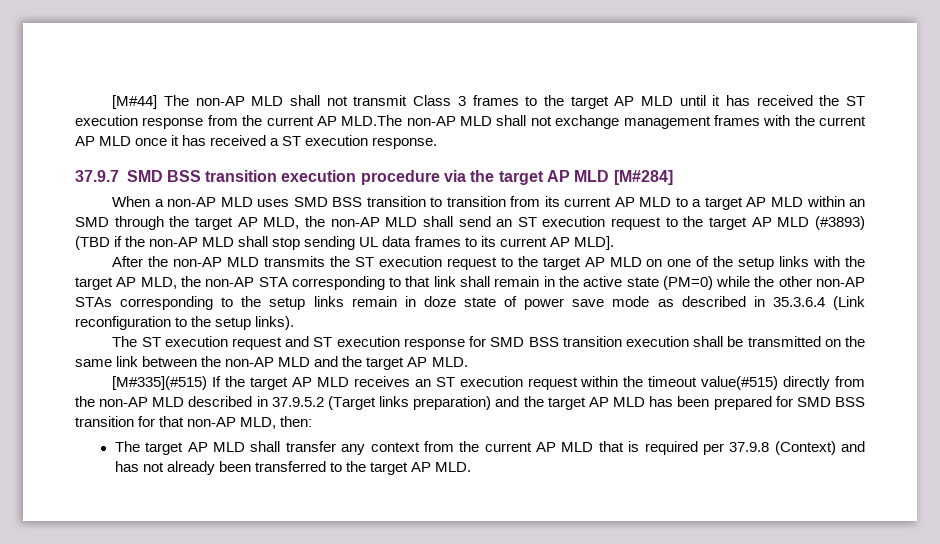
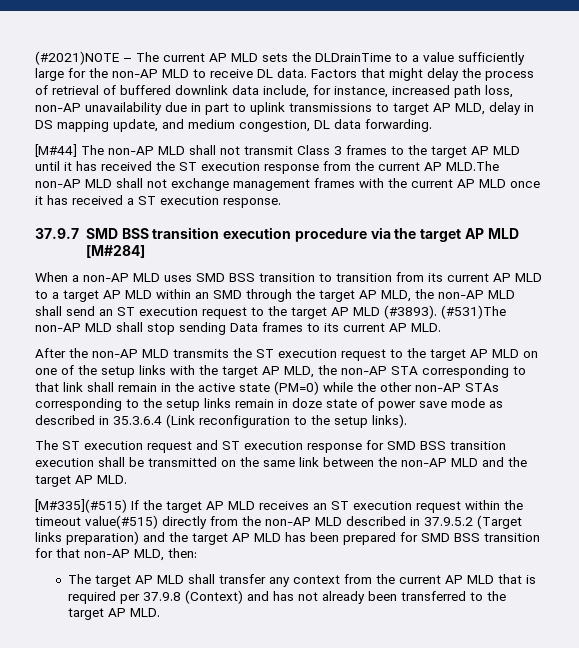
(112, 102) none -> [35,51,525,65] [35,68,534,81] [35,85,513,98] [35,102,534,115] [35,119,432,132] (#2021)NOTE – The current AP MLD sets the DLDrainTime to a value sufficiently large for the non-AP MLD to receive DL data. Factors that might delay the process of retrieval of buffered downlink data include, for instance, increased path loss, non-AP unavailability due in part to uplink transmissions to target AP MLD, delay in DS mapping update, and medium congestion, DL data forwarding. //
[814,216,865,230] [75,236,146,250] (#3893) (TBD if the -> [384,305,506,319] (#3893). (#531)The
[359,236,412,247] UL data -> [230,323,258,332] Data
[573,236,614,250] MLD]. -> [411,323,441,332] MLD.

